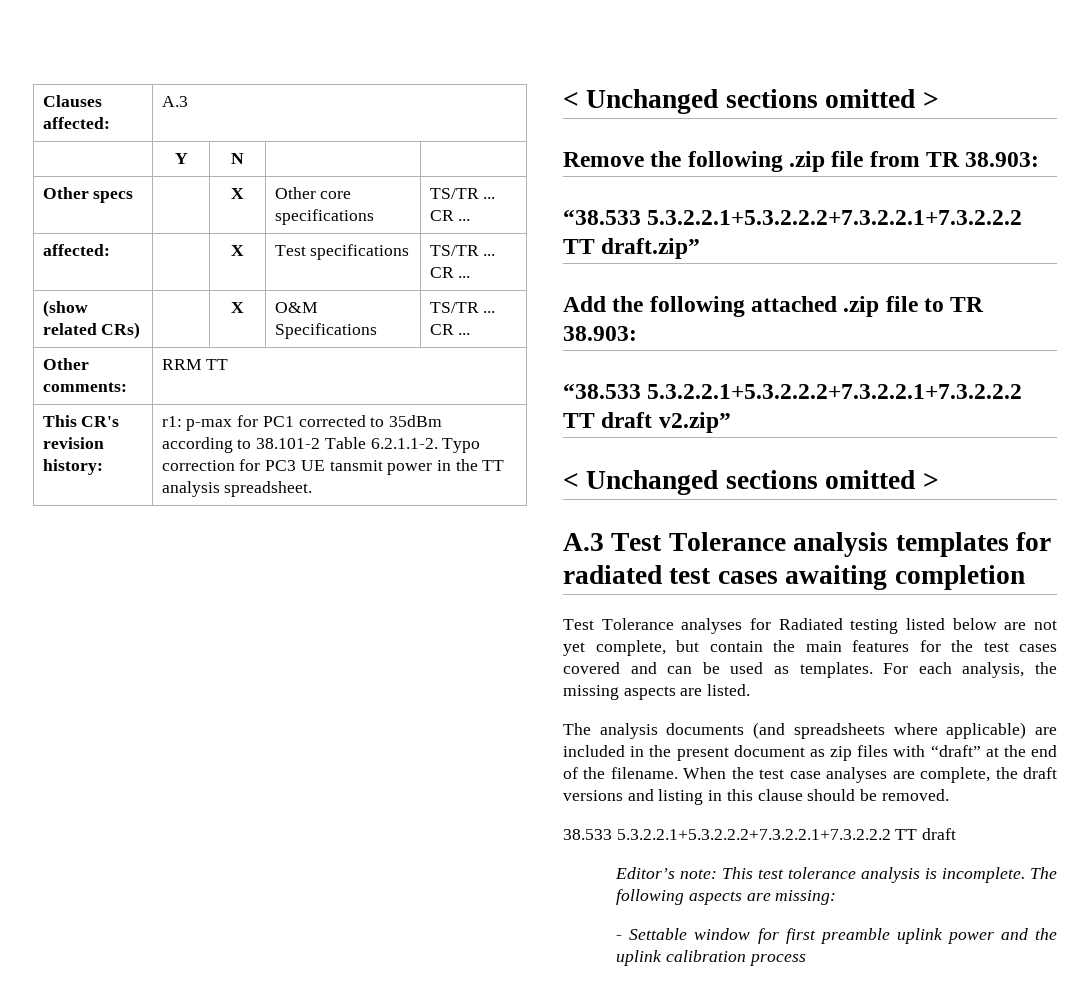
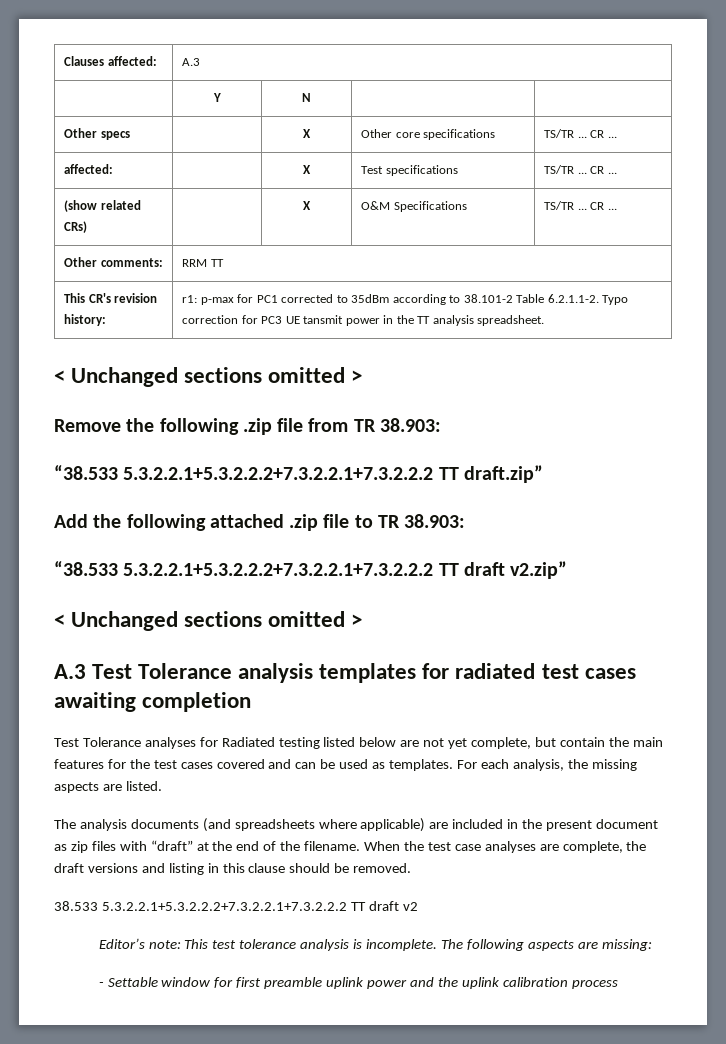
(957, 834) none -> [402,902,418,911] v2

